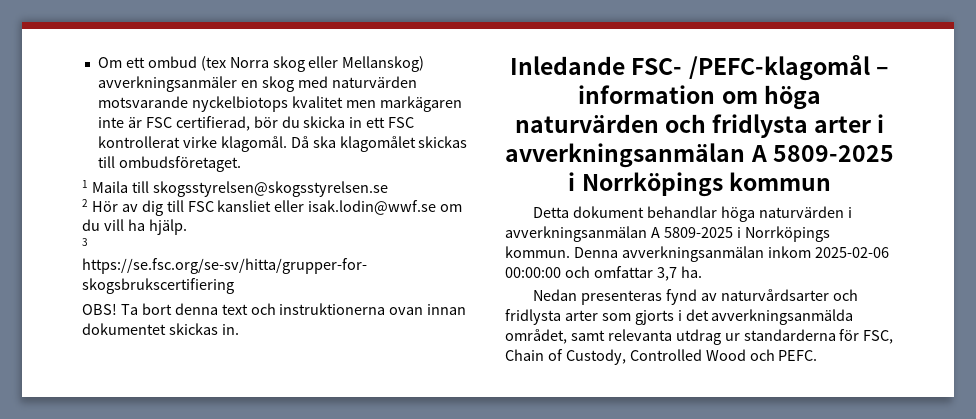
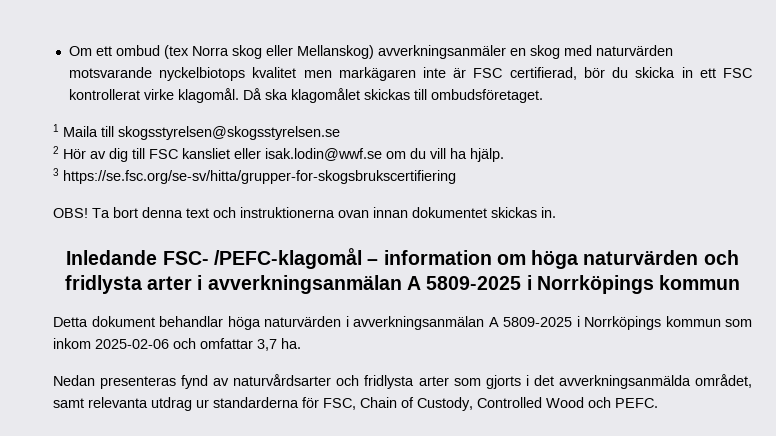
[505,246,764,262] kommun. Denna avverkningsanmälan -> [665,316,752,327] kommun som
[505,267,561,278] 00:00:00 -> (169, 344) none

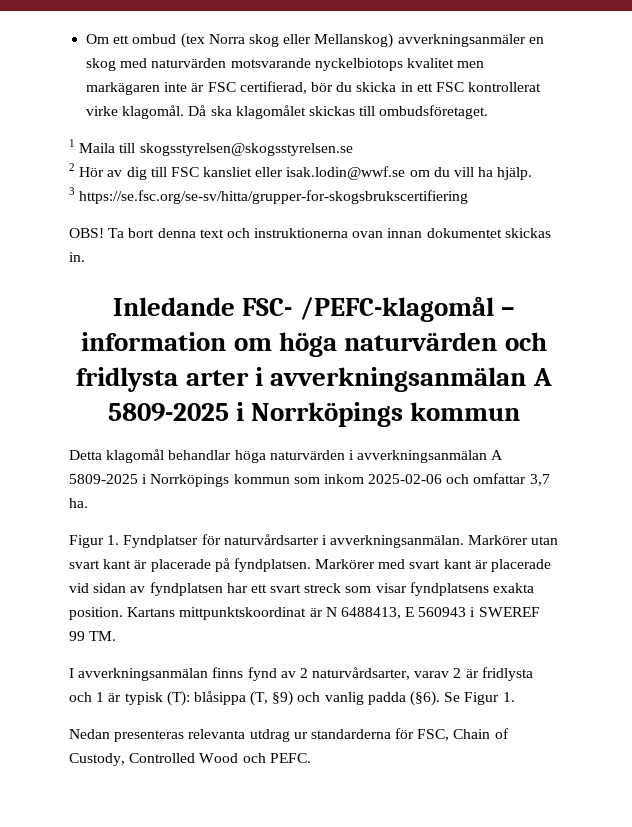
[91,316,155,327] dokument -> [106,449,165,463] klagomål
[53,374,753,389] [53,398,84,408] Nedan presenteras fynd av naturvårdsarter och fridlysta arter som gjorts i det avverkningsanmälda området, samt -> [69,534,559,548] [69,558,552,572] [69,582,535,596] [69,607,540,620] [69,631,117,641] [69,667,533,681] [69,691,515,706] [69,729,185,742] Figur 1. Fyndplatser för naturvårdsarter i avverkningsanmälan. Markörer utan svart kant är placerade på fyndplatsen. Markörer med svart kant är placerade vid sidan av fyndplatsen har ett svart streck som visar fyndplatsens exakta position. Kartans mittpunktskoordinat är N 6488413, E 560943 i SWEREF 99 TM. // I avverkningsanmälan finns fynd av 2 naturvårdsarter, varav 2 är fridlysta och 1 är typisk (T): blåsippa (T, §9) och vanlig padda (§6). Se Figur 1. // Nedan presenteras

